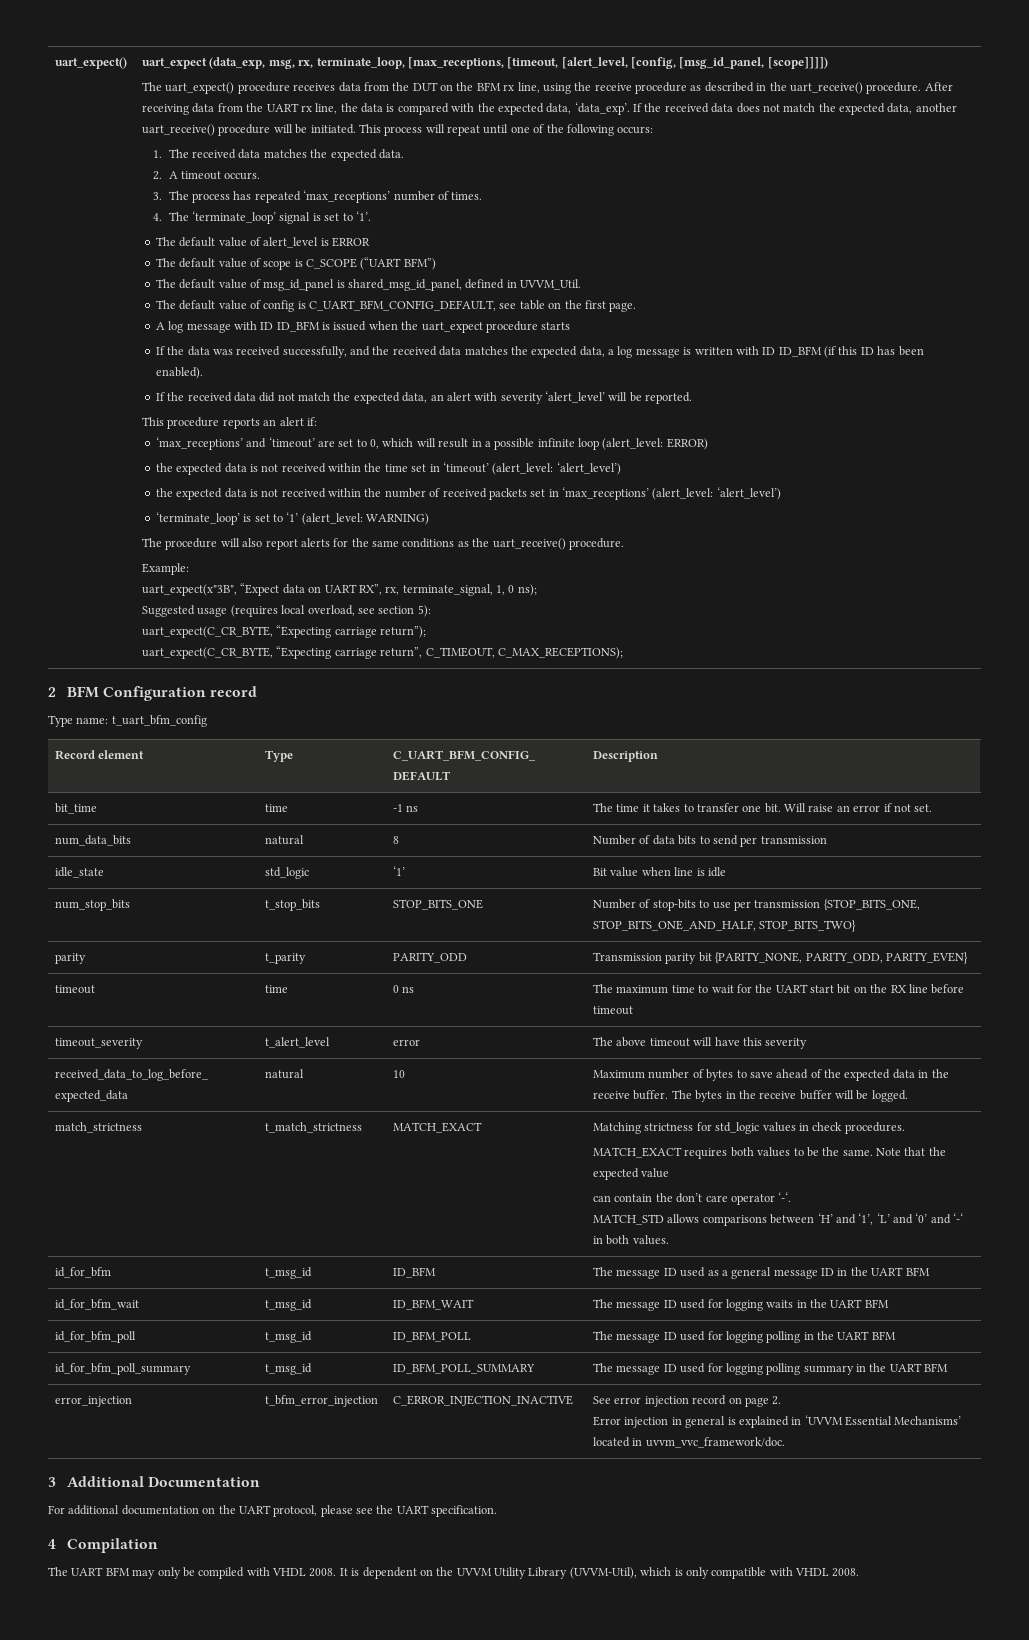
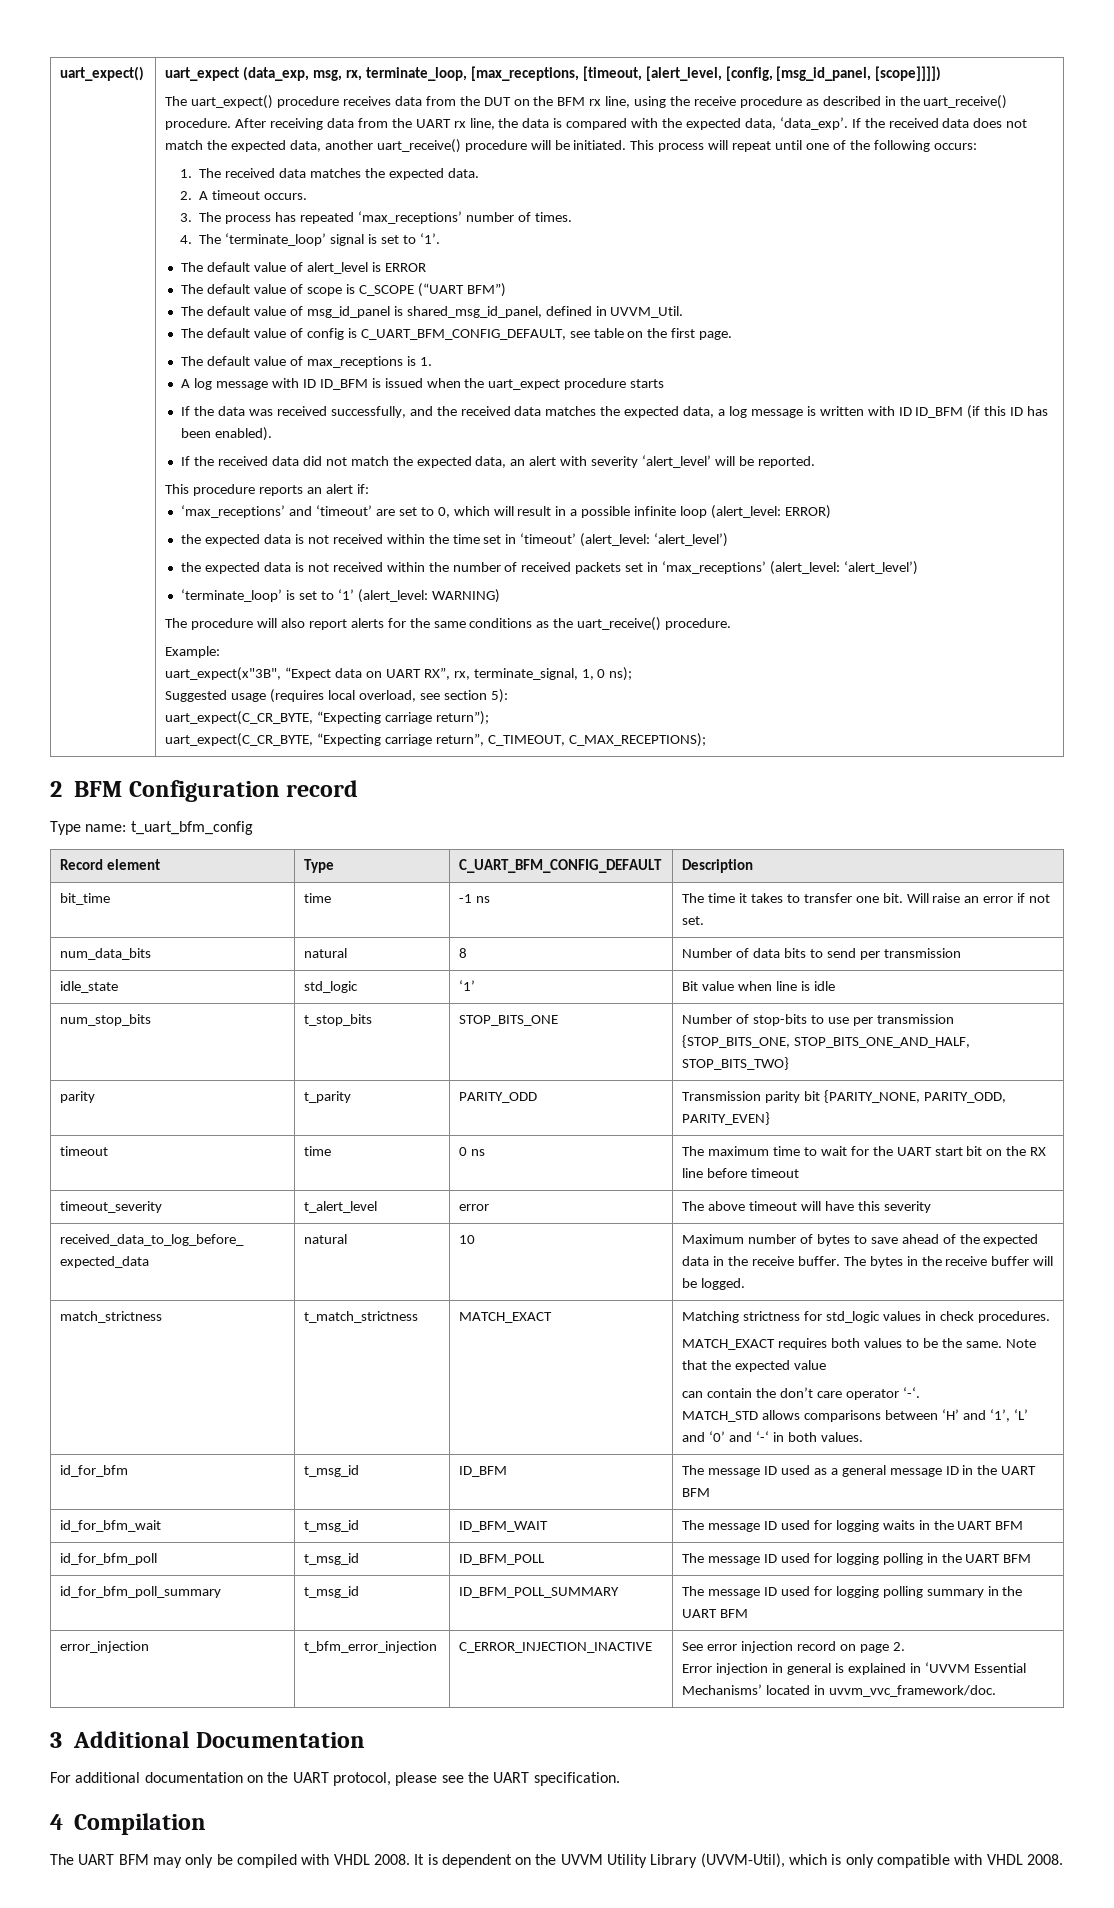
(637, 307) none -> [181,356,432,368] // The default value of max_receptions is 1.

